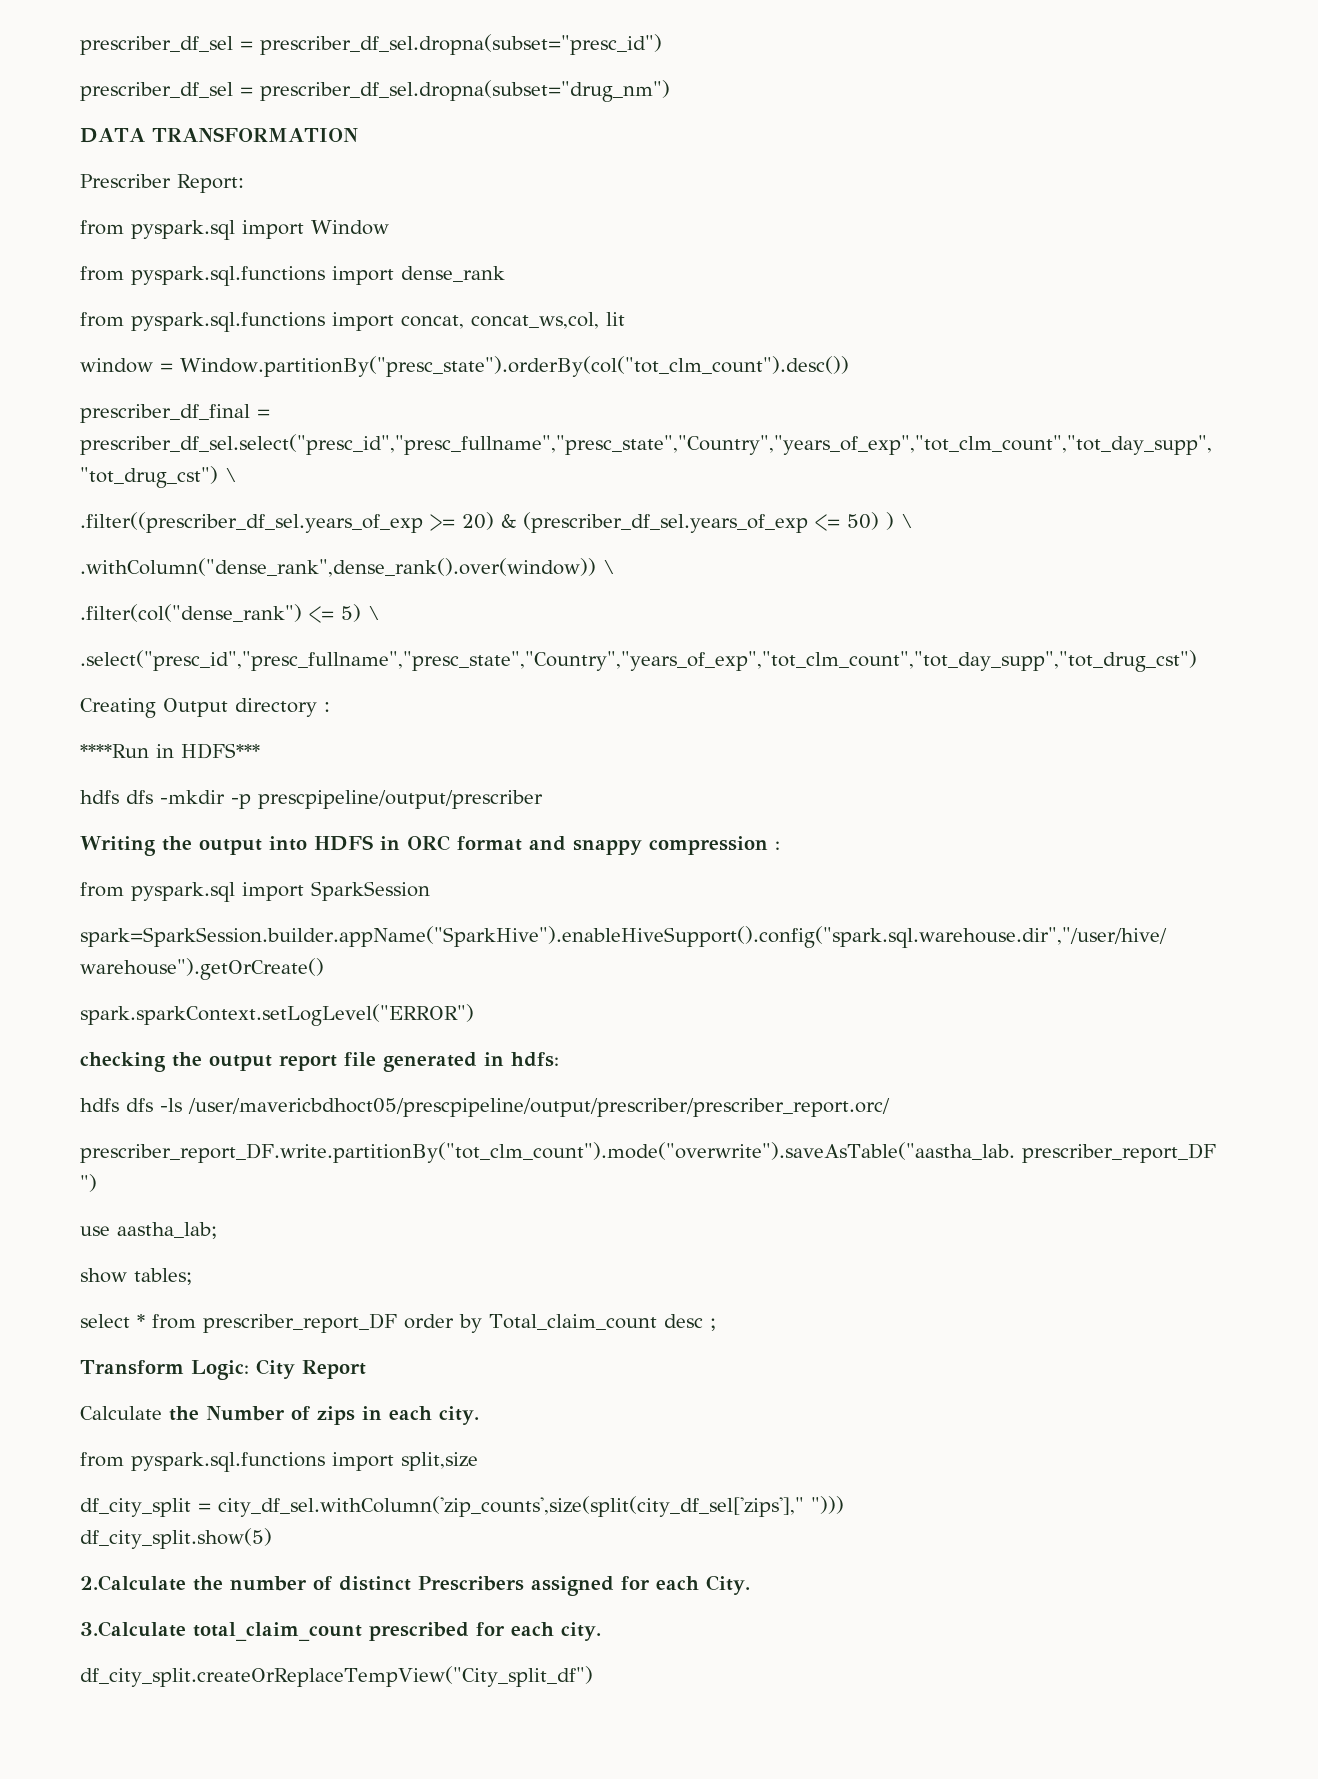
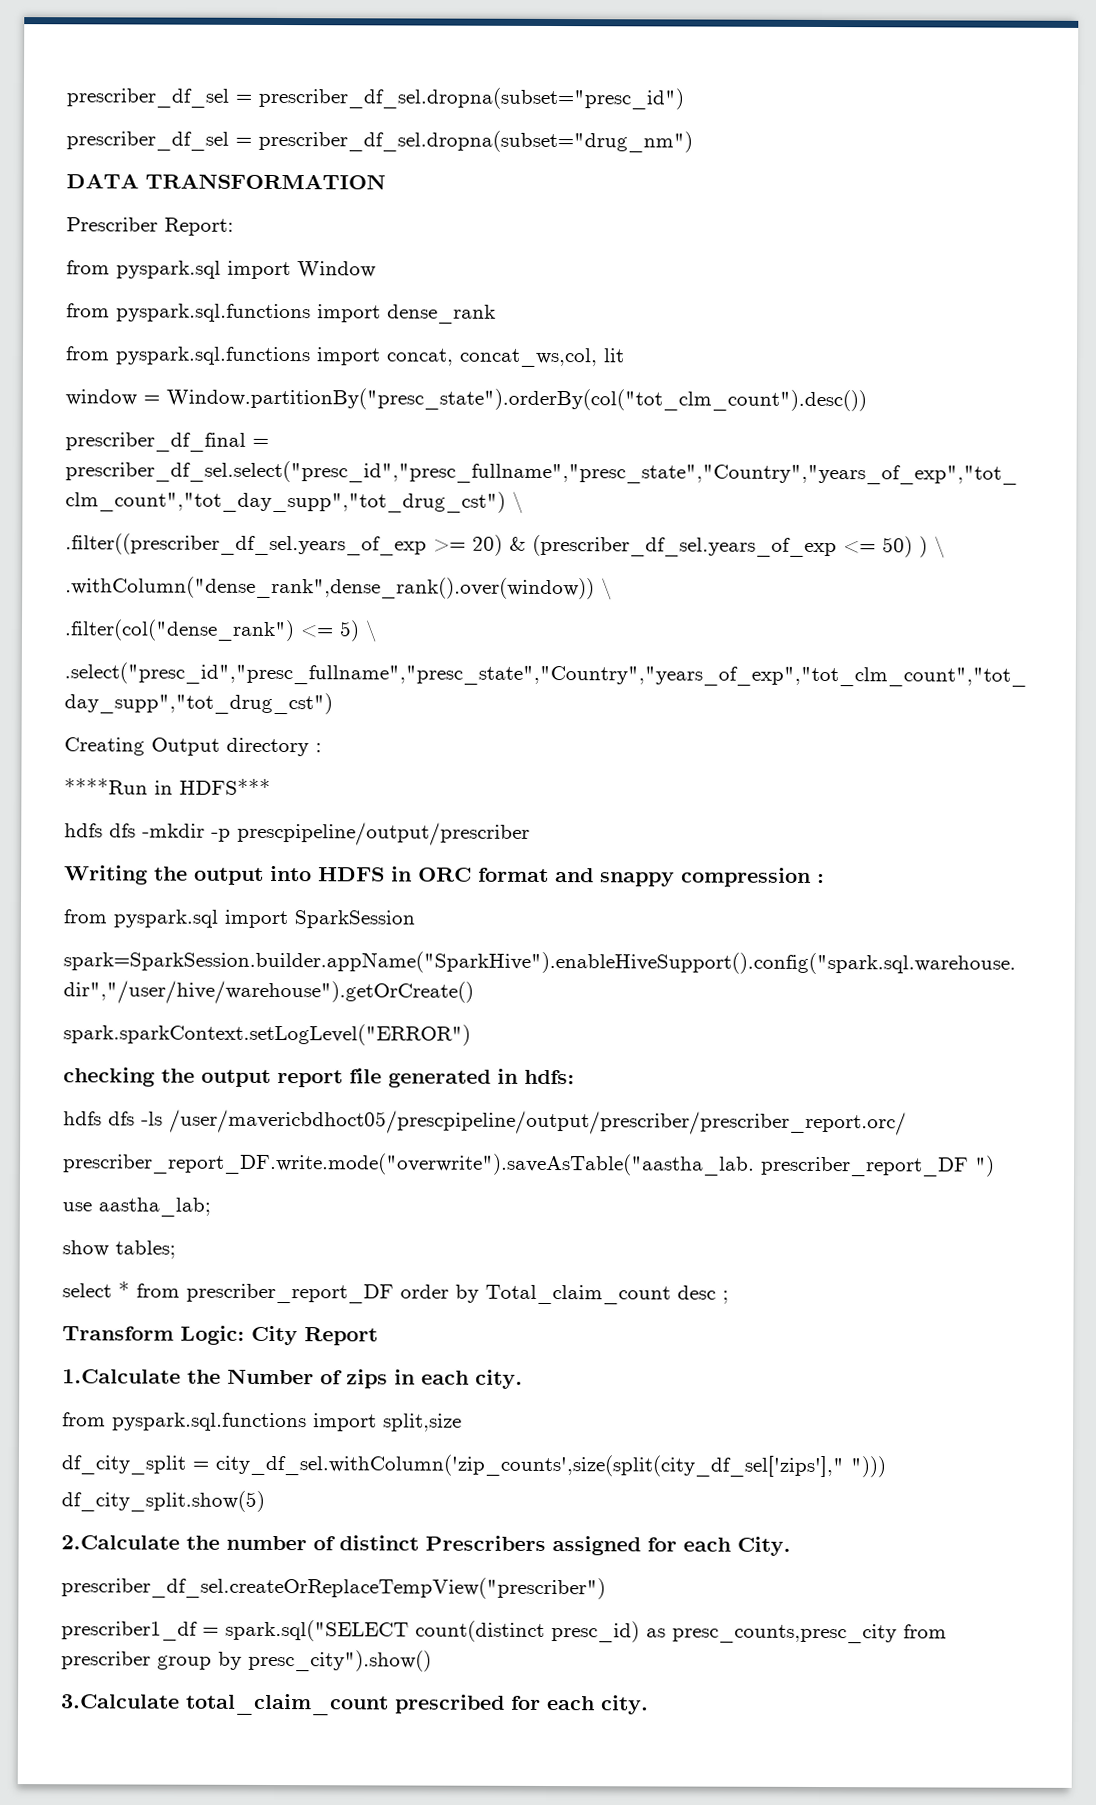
[80,1142,1015,1163] prescriber_report_DF.write.partitionBy("tot_clm_count").mode("overwrite").saveAsTable("aastha_lab. -> [63,1152,755,1176] prescriber_report_DF.write.mode("overwrite").saveAsTable("aastha_lab.
[80,1406,162,1420] Calculate -> [62,1369,181,1384] 1.Calculate
(750, 1585) none -> [61,1576,606,1600] [61,1619,947,1644] [61,1649,432,1672] // prescriber_df_sel.createOrReplaceTempView("prescriber") // prescriber1_df = spark.sql("SELECT count(distinct presc_id) as presc_counts,presc_city from prescriber group by presc_city").show()
[80,1666,593,1687] // df_city_split.createOrReplaceTempView("City_split_df") -> (649, 1705) none

